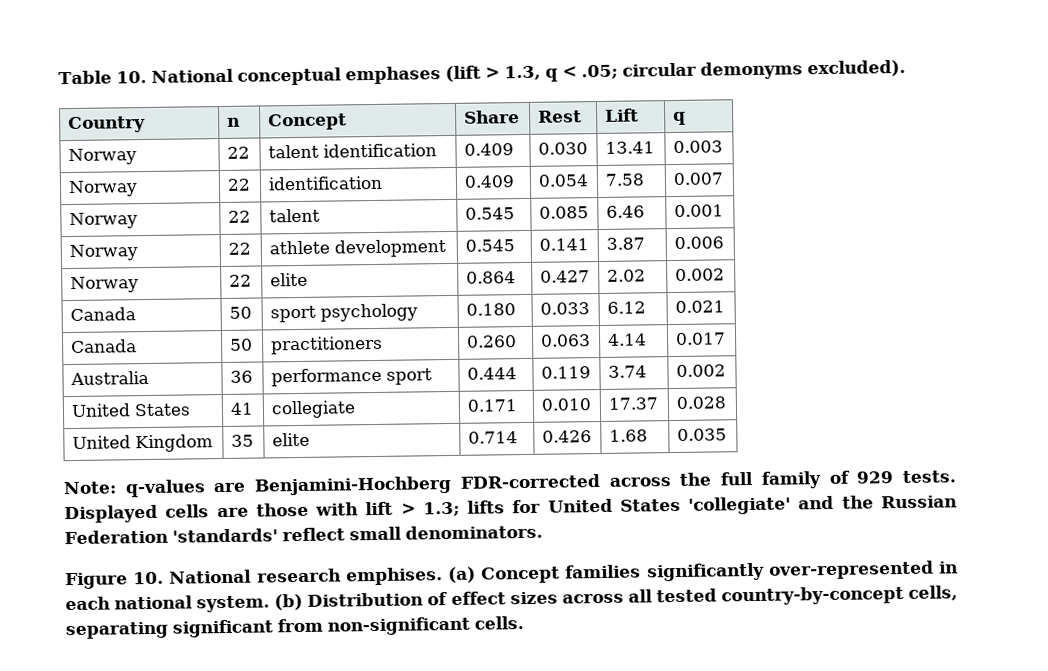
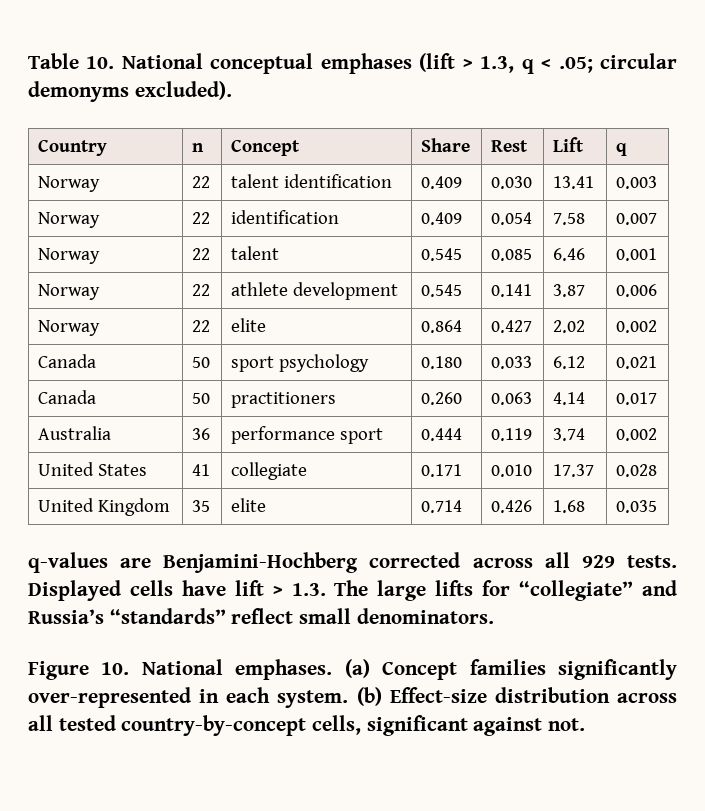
[63,481,117,495] Note: -> (658, 506) none
[459,470,957,489] [64,495,957,524] [64,528,278,545] FDR-corrected across the full family of 929 tests. Displayed cells are those with lift > 1.3; lifts for United States 'collegiate' and the Russian Federation 'standards' -> [369,552,677,568] [28,580,678,601] [28,608,226,624] corrected across all 929 tests. Displayed cells have lift > 1.3. The large lifts for “collegiate” and Russia’s “standards”
[256,567,443,586] research emphises. -> [235,659,333,680] emphases.
[114,595,194,610] national -> (271, 695) none
[307,591,558,607] Distribution of effect sizes -> [389,687,610,703] Effect-size distribution
[65,616,524,640] separating significant from non-significant cells. -> [366,715,586,736] significant against not.

